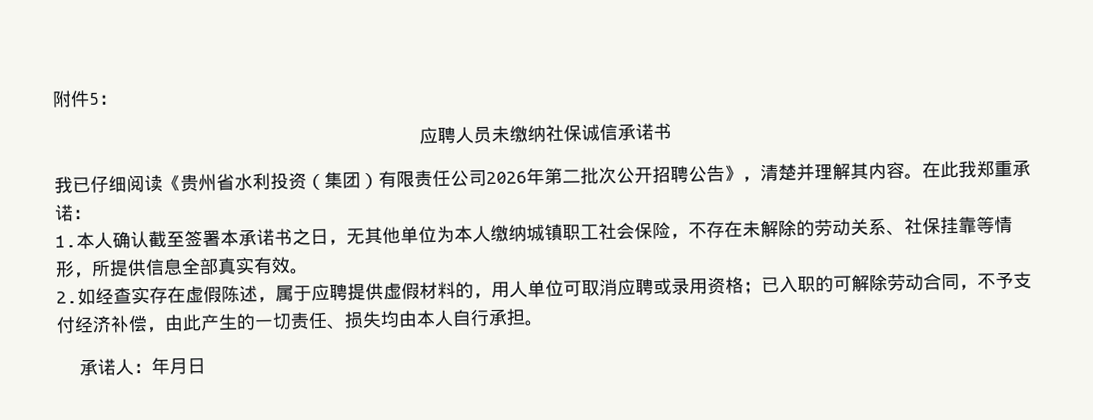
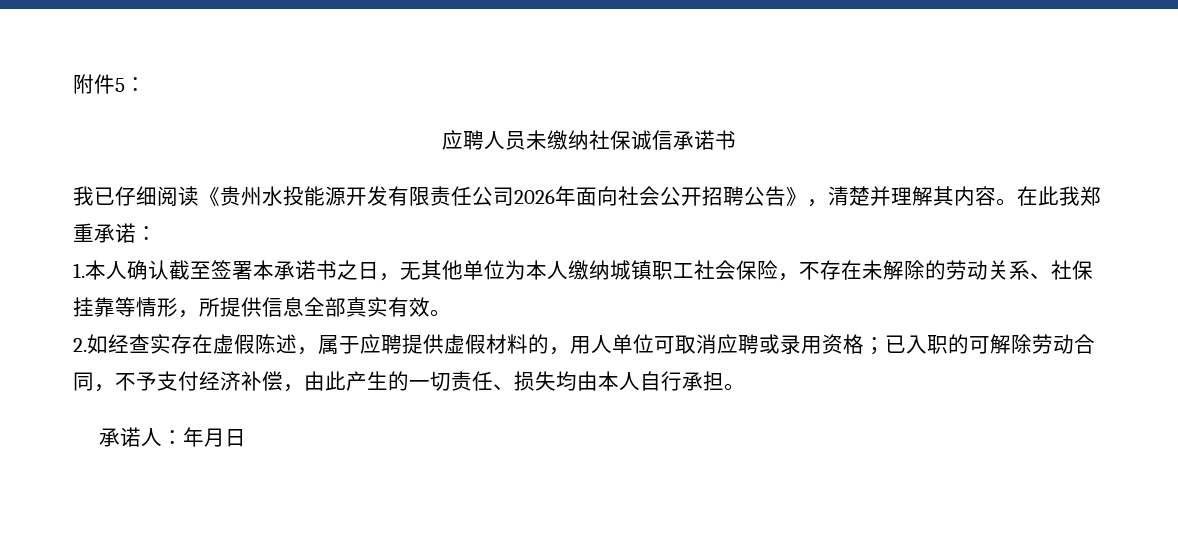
[216,171,379,191] 省水利投资（集团） -> [262,186,388,206] 水投能源开发
[544,166,617,186] 第二批次 -> [576,186,660,206] 面向社会

